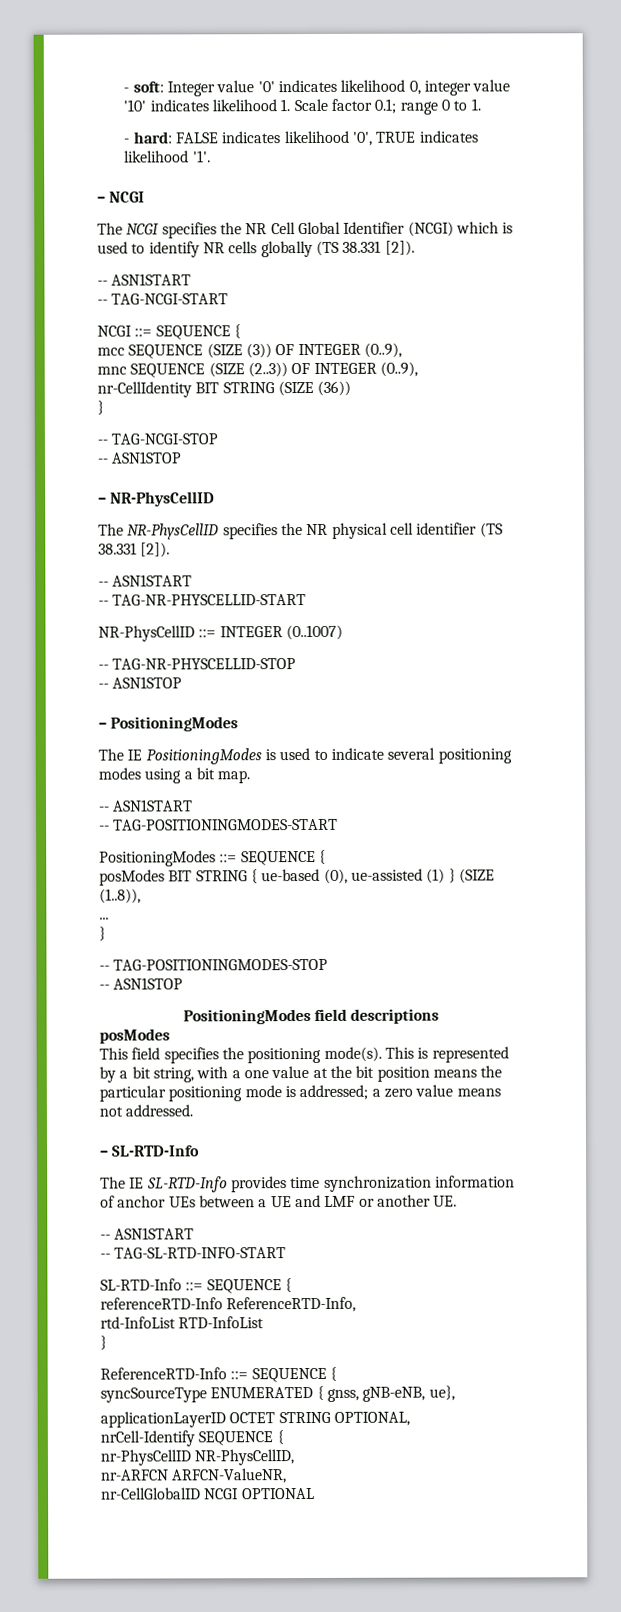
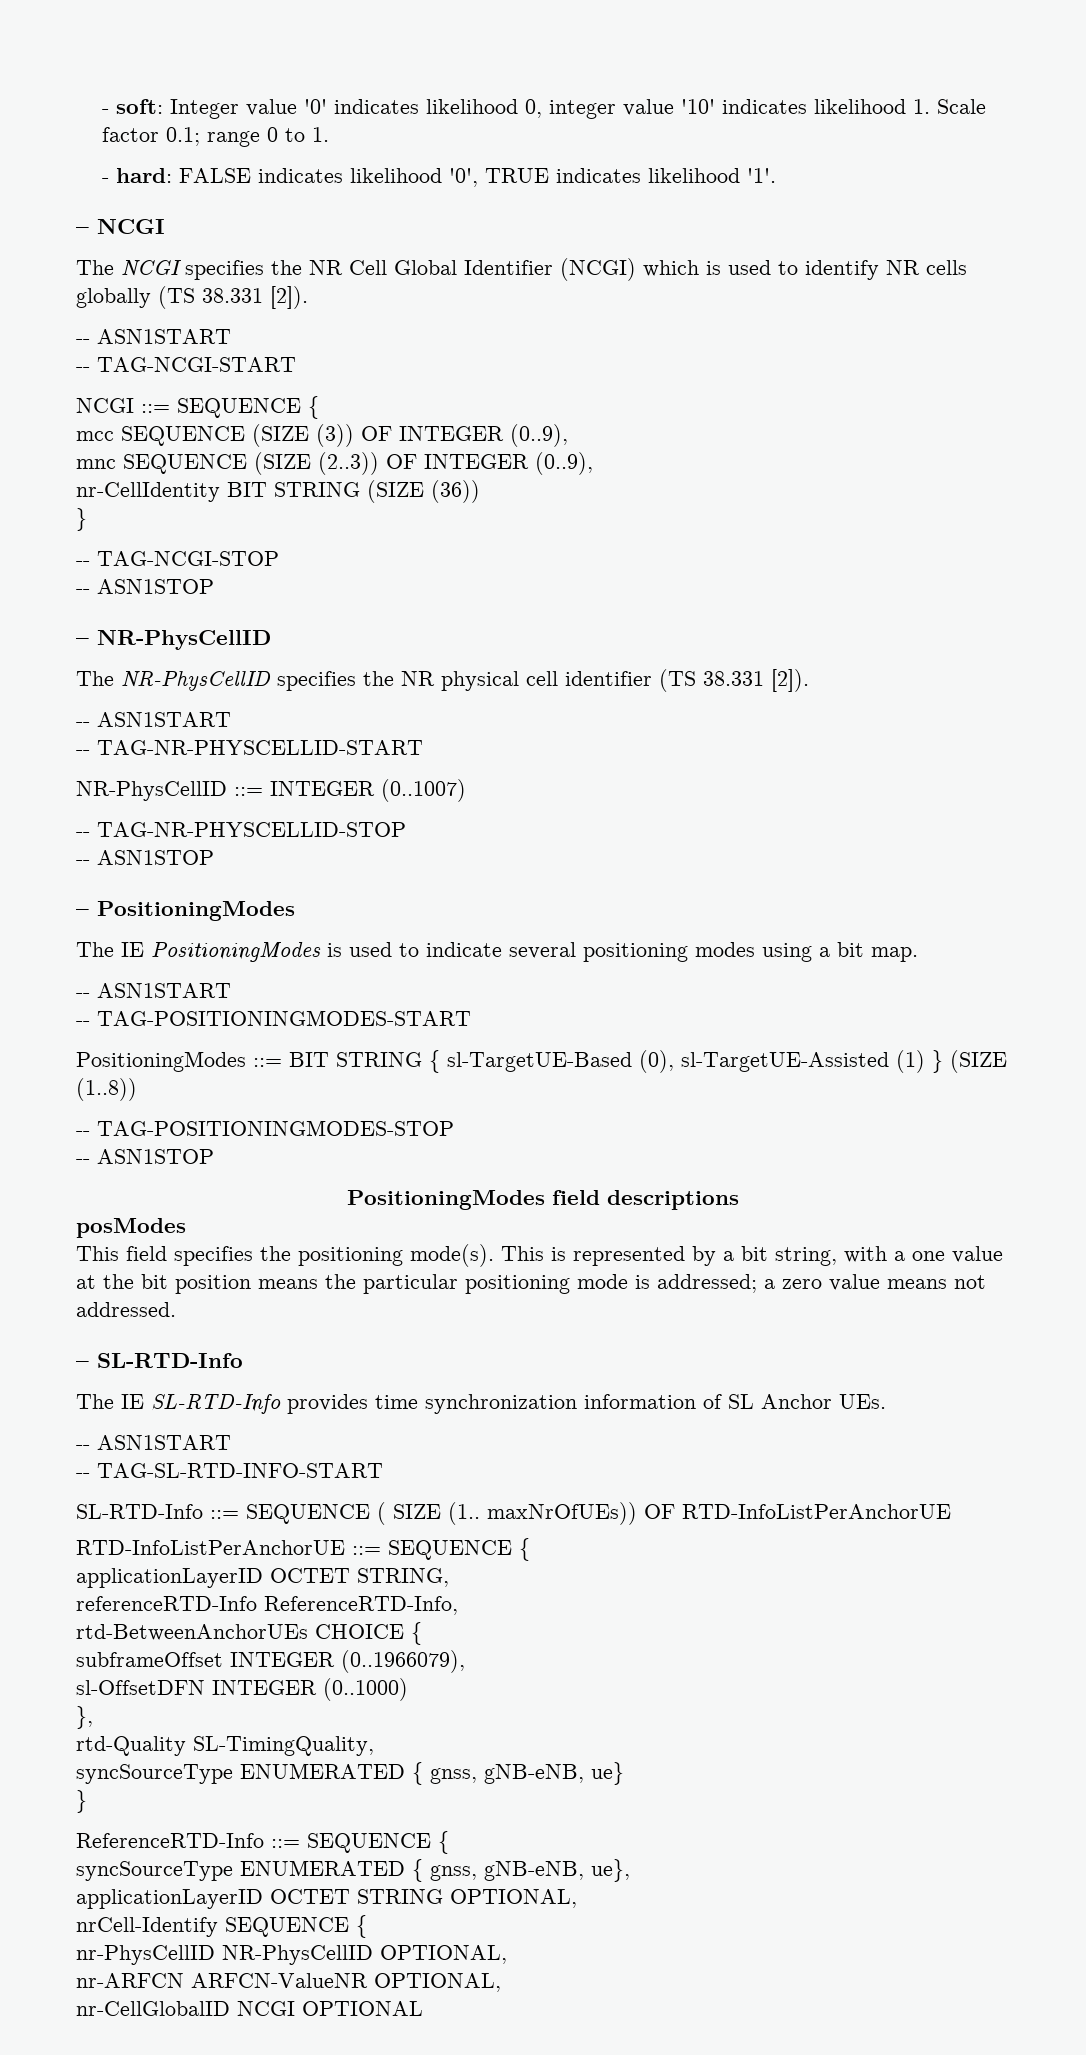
[240,849,326,866] [99,868,495,886] [99,888,141,904] [99,917,109,920] [99,926,106,941] SEQUENCE { // posModes BIT STRING { ue-based (0), ue-assisted (1) } (SIZE (1..8)), // ... // } -> [289,1050,1007,1073] [76,1078,137,1101] BIT STRING { sl-TargetUE-Based (0), sl-TargetUE-Assisted (1) } (SIZE (1..8))
[117,1194,458,1208] anchor UEs between a UE and LMF or another UE. -> [728,1394,886,1409] SL Anchor UEs.
[284,1278,292,1293] [100,1296,357,1313] [100,1316,265,1329] { // referenceRTD-Info ReferenceRTD-Info, // rtd-InfoList RTD-InfoList -> [377,1502,951,1525] [76,1538,530,1561] [76,1568,449,1588] [76,1596,458,1615] [76,1622,422,1645] [76,1650,465,1673] [76,1678,408,1701] [76,1706,93,1729] [76,1736,374,1756] [76,1762,624,1785] ( SIZE (1.. maxNrOfUEs)) OF RTD-InfoListPerAnchorUE // RTD-InfoListPerAnchorUE ::= SEQUENCE { // applicationLayerID OCTET STRING, // referenceRTD-Info ReferenceRTD-Info, // rtd-BetweenAnchorUEs CHOICE { // subframeOffset INTEGER (0..1966079), // sl-OffsetDFN INTEGER (0..1000) // }, // rtd-Quality SL-TimingQuality, // syncSourceType ENUMERATED { gnss, gNB-eNB, ue}
[194,1449,295,1466] NR-PhysCellID, -> [222,1945,507,1965] NR-PhysCellID OPTIONAL,
[171,1468,288,1484] ARFCN-ValueNR, -> [191,1973,501,1992] ARFCN-ValueNR OPTIONAL,

